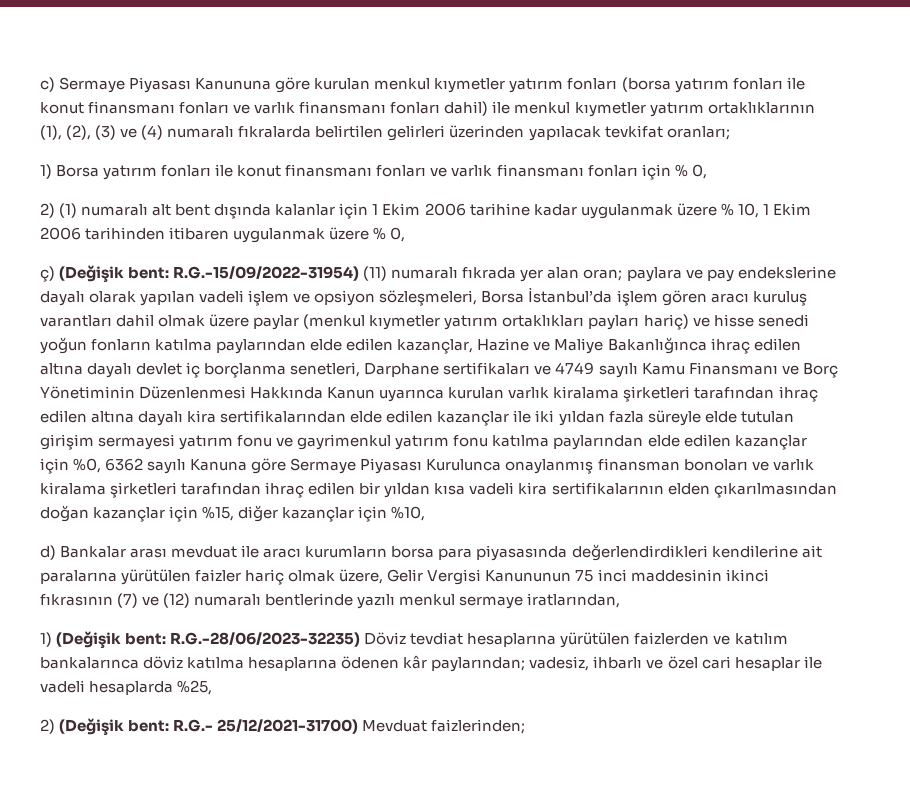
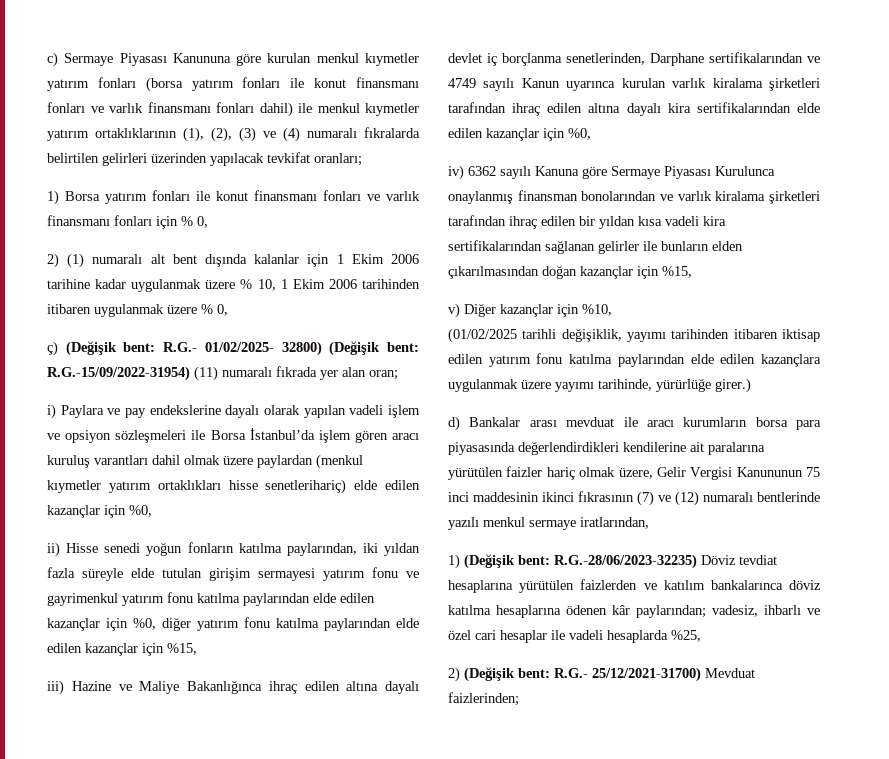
(170, 273) none -> [163,341,419,356] R.G.- 01/02/2025- 32800) (Değişik bent:
[626,267,682,282] paylara -> [47,404,104,419] // i) Paylara
[379,290,478,306] sözleşmeleri, -> [115,430,206,443] sözleşmeleri ile
[253,315,300,330] paylar -> [257,455,313,468] paylardan
[588,314,809,330] [40,337,801,354] [40,362,838,378] [40,386,818,402] [40,410,532,426] payları hariç) ve hisse senedi yoğun fonların katılma paylarından elde edilen kazançlar, Hazine ve Maliye Bakanlığınca ihraç edilen altına dayalı devlet iç borçlanma senetleri, Darphane sertifikaları ve 4749 sayılı Kamu Finansmanı ve Borç Yönetiminin Düzenlenmesi Hakkında Kanun uyarınca kurulan varlık kiralama şirketleri tarafından ihraç edilen altına dayalı kira sertifikalarından elde edilen kazançlar ile -> [228,479,420,494] [47,505,152,518] [47,542,357,557] hisse senetlerihariç) elde edilen kazançlar için %0, // ii) Hisse senedi yoğun fonların katılma paylarından,
(102, 465) none -> [162,617,419,631] [47,643,197,656] [47,680,419,695] [448,52,820,66] [448,78,820,91] [448,102,820,116] [448,128,591,141] [448,165,464,180] diğer yatırım fonu katılma paylarından elde edilen kazançlar için %15, // iii) Hazine ve Maliye Bakanlığınca ihraç edilen altına dayalı devlet iç borçlanma senetlerinden, Darphane sertifikalarından ve 4749 sayılı Kanun uyarınca kurulan varlık kiralama şirketleri tarafından ihraç edilen altına dayalı kira sertifikalarından elde edilen kazançlar için %0, // iv)
[683,459,748,471] bonoları -> [581,191,657,201] bonolarından
[551,482,664,495] sertifikalarının -> [448,240,709,254] sertifikalarından sağlanan gelirler ile bunların
[238,505,279,522] diğer -> [448,303,496,318] // v) Diğer
(426, 513) none -> [448,328,820,343] [448,353,821,367] [448,378,751,393] // (01/02/2025 tarihli değişiklik, yayımı tarihinden itibaren iktisap edilen yatırım fonu katılma paylarından elde edilen kazançlara uygulanmak üzere yayımı tarihinde, yürürlüğe girer.)

